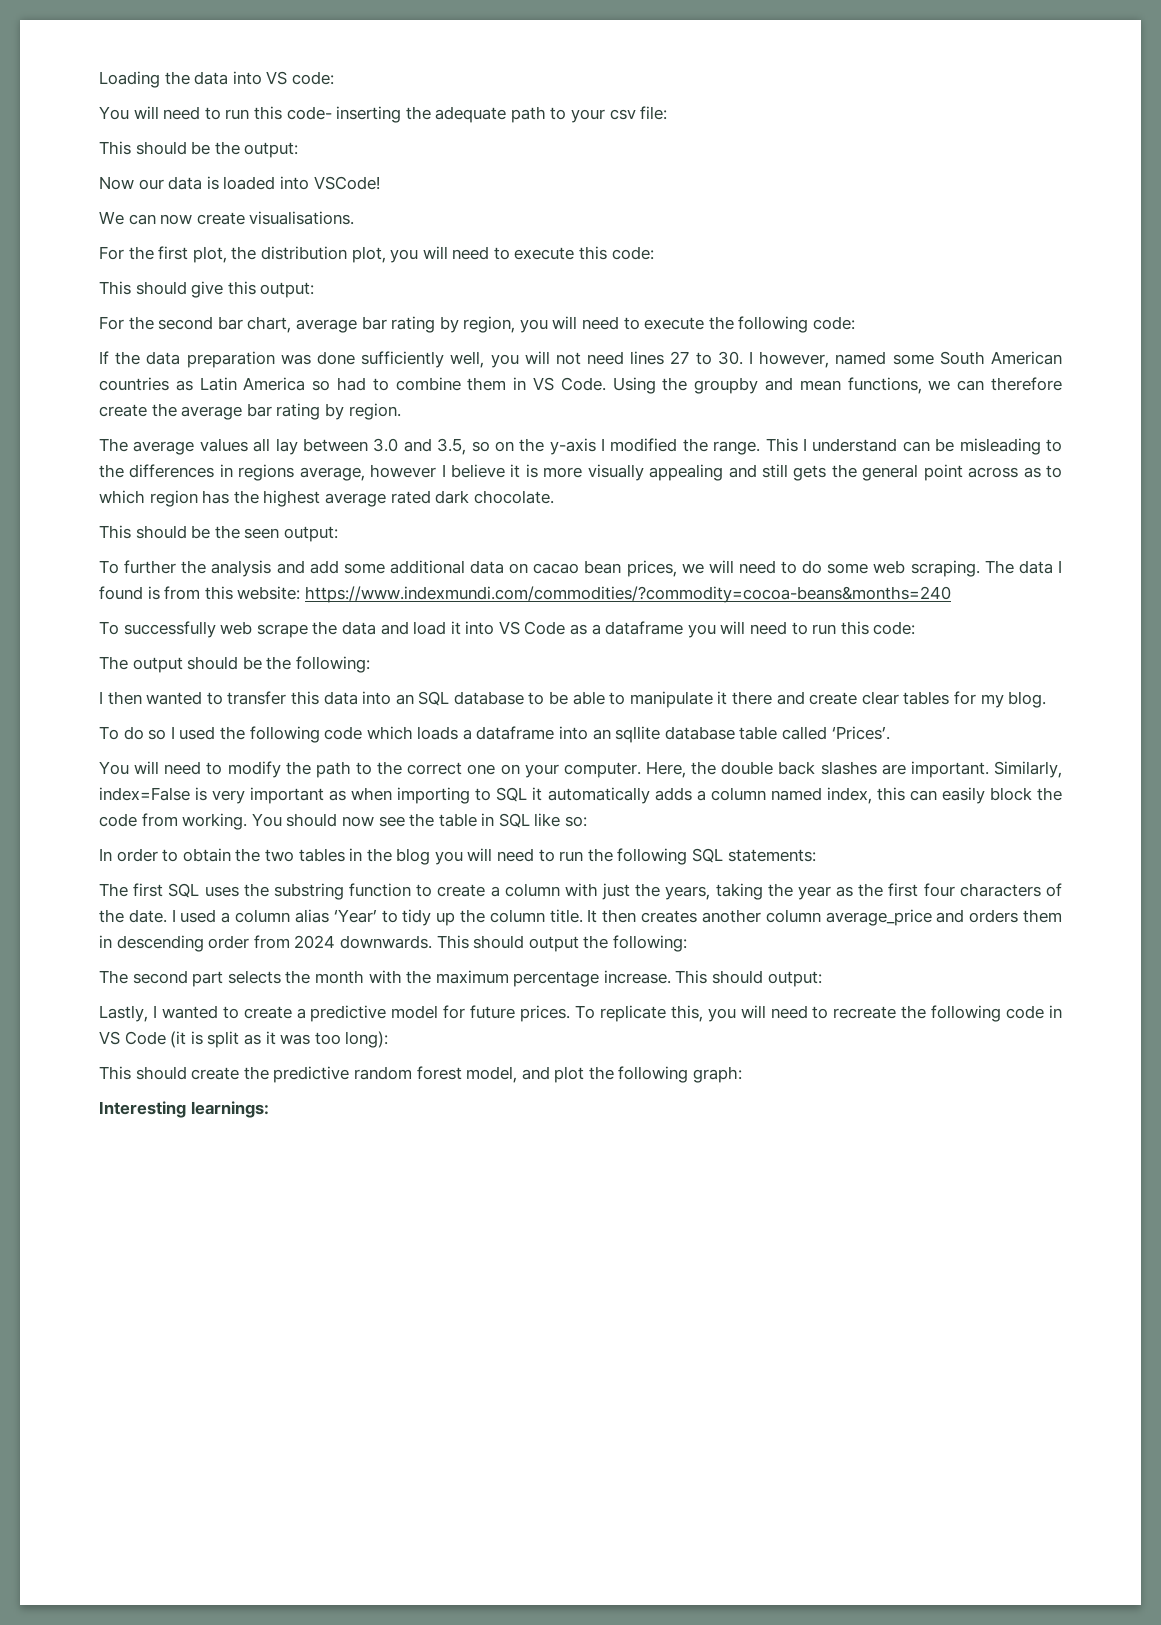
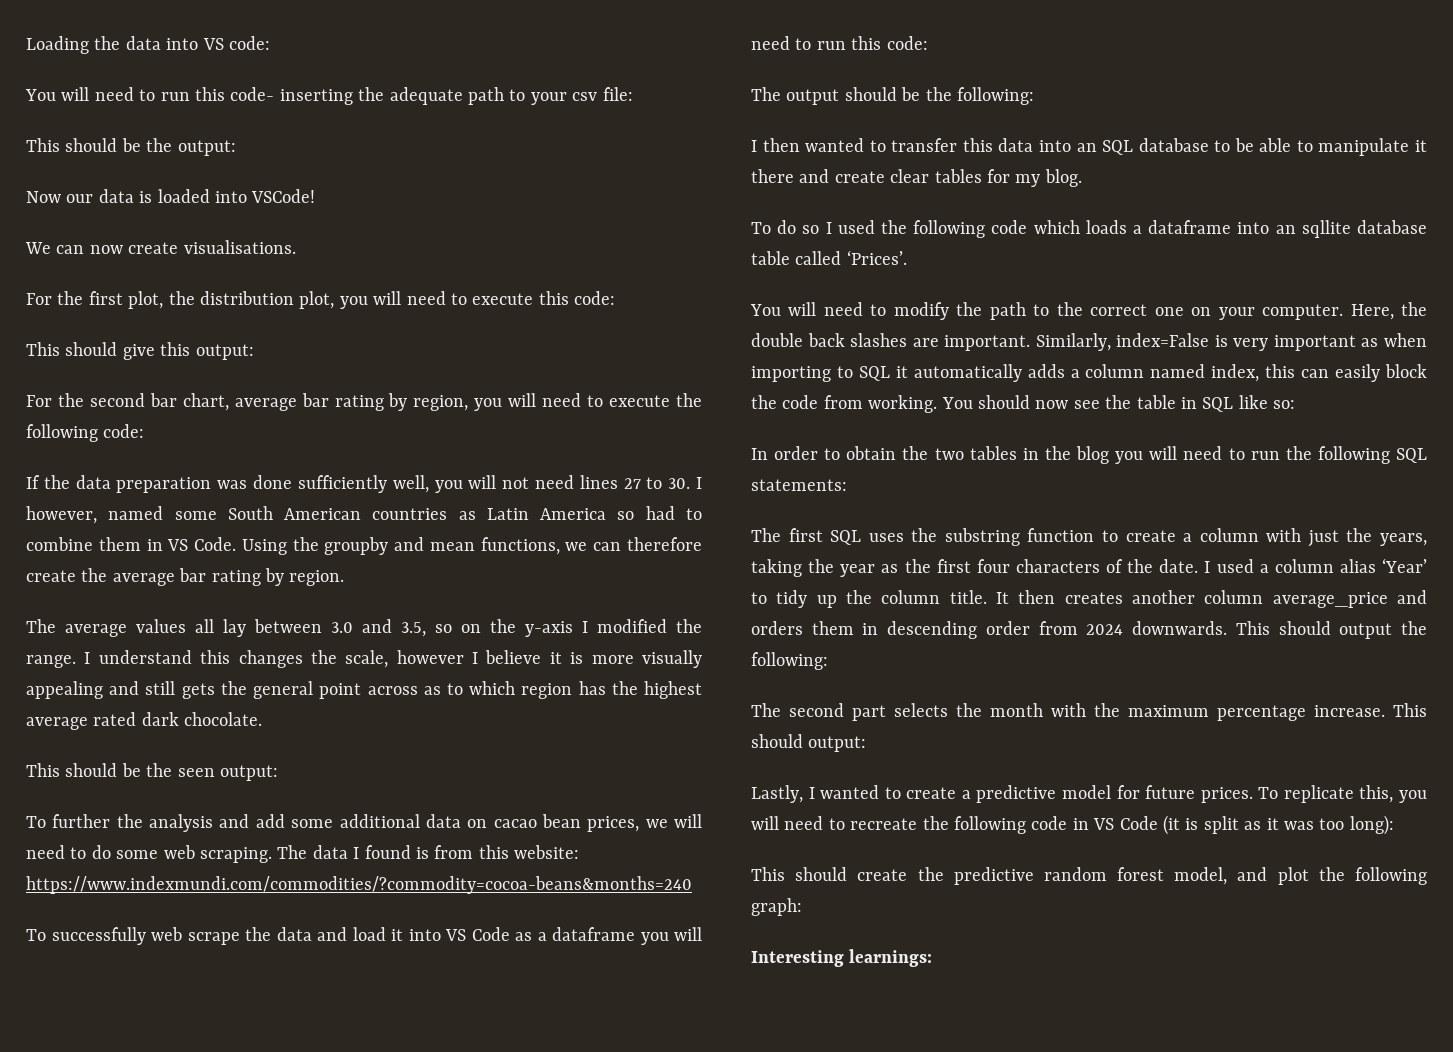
[765,438,798,452] This -> (76, 661) none
[902,438,1062,455] [99,464,365,481] can be misleading to the differences in regions average, -> [200,650,389,668] this changes the scale,

